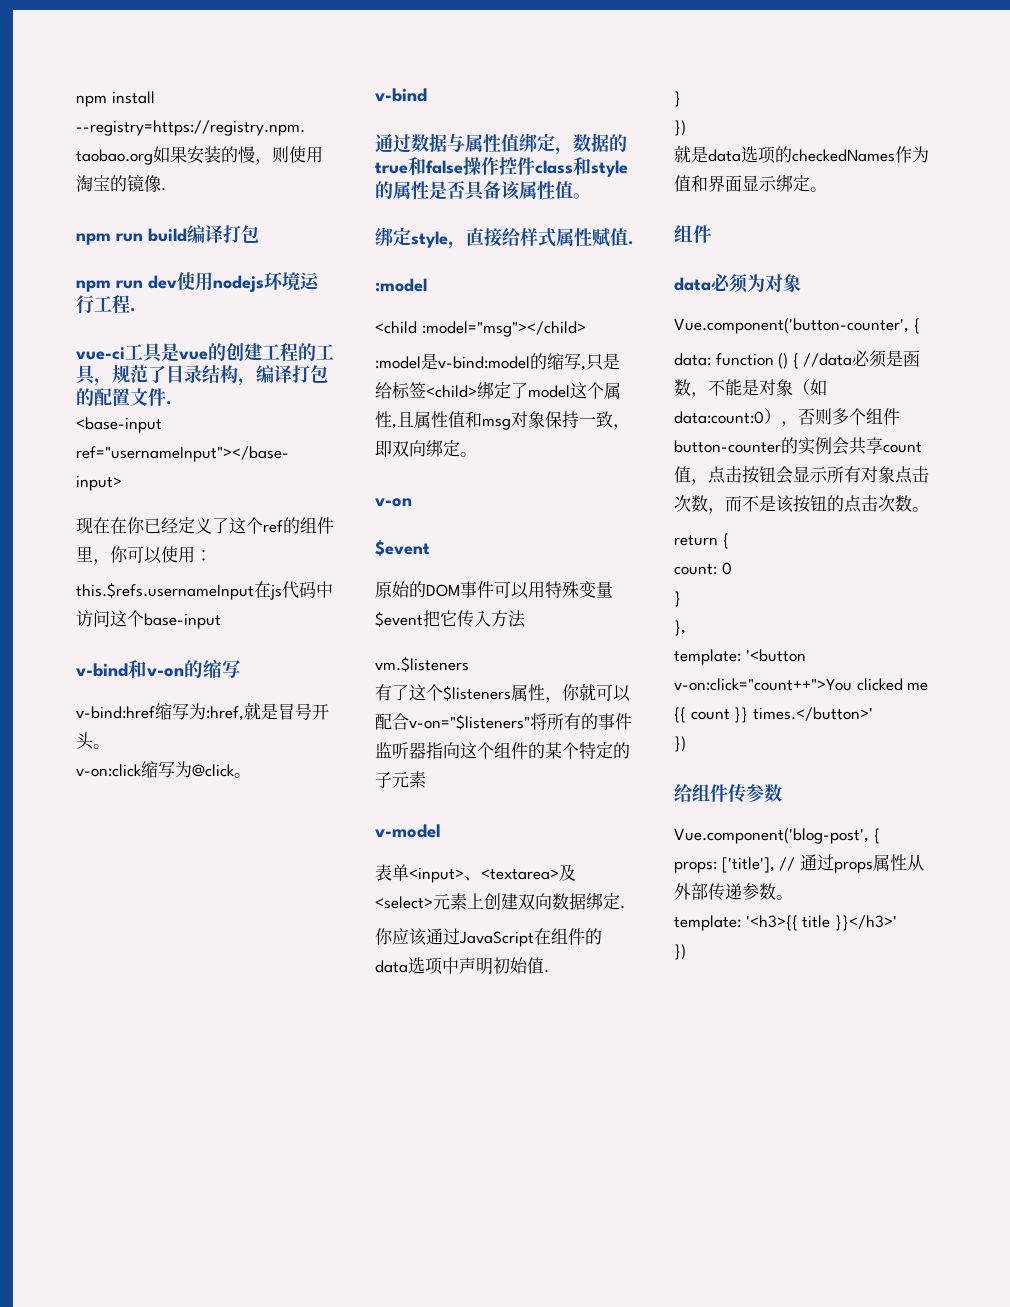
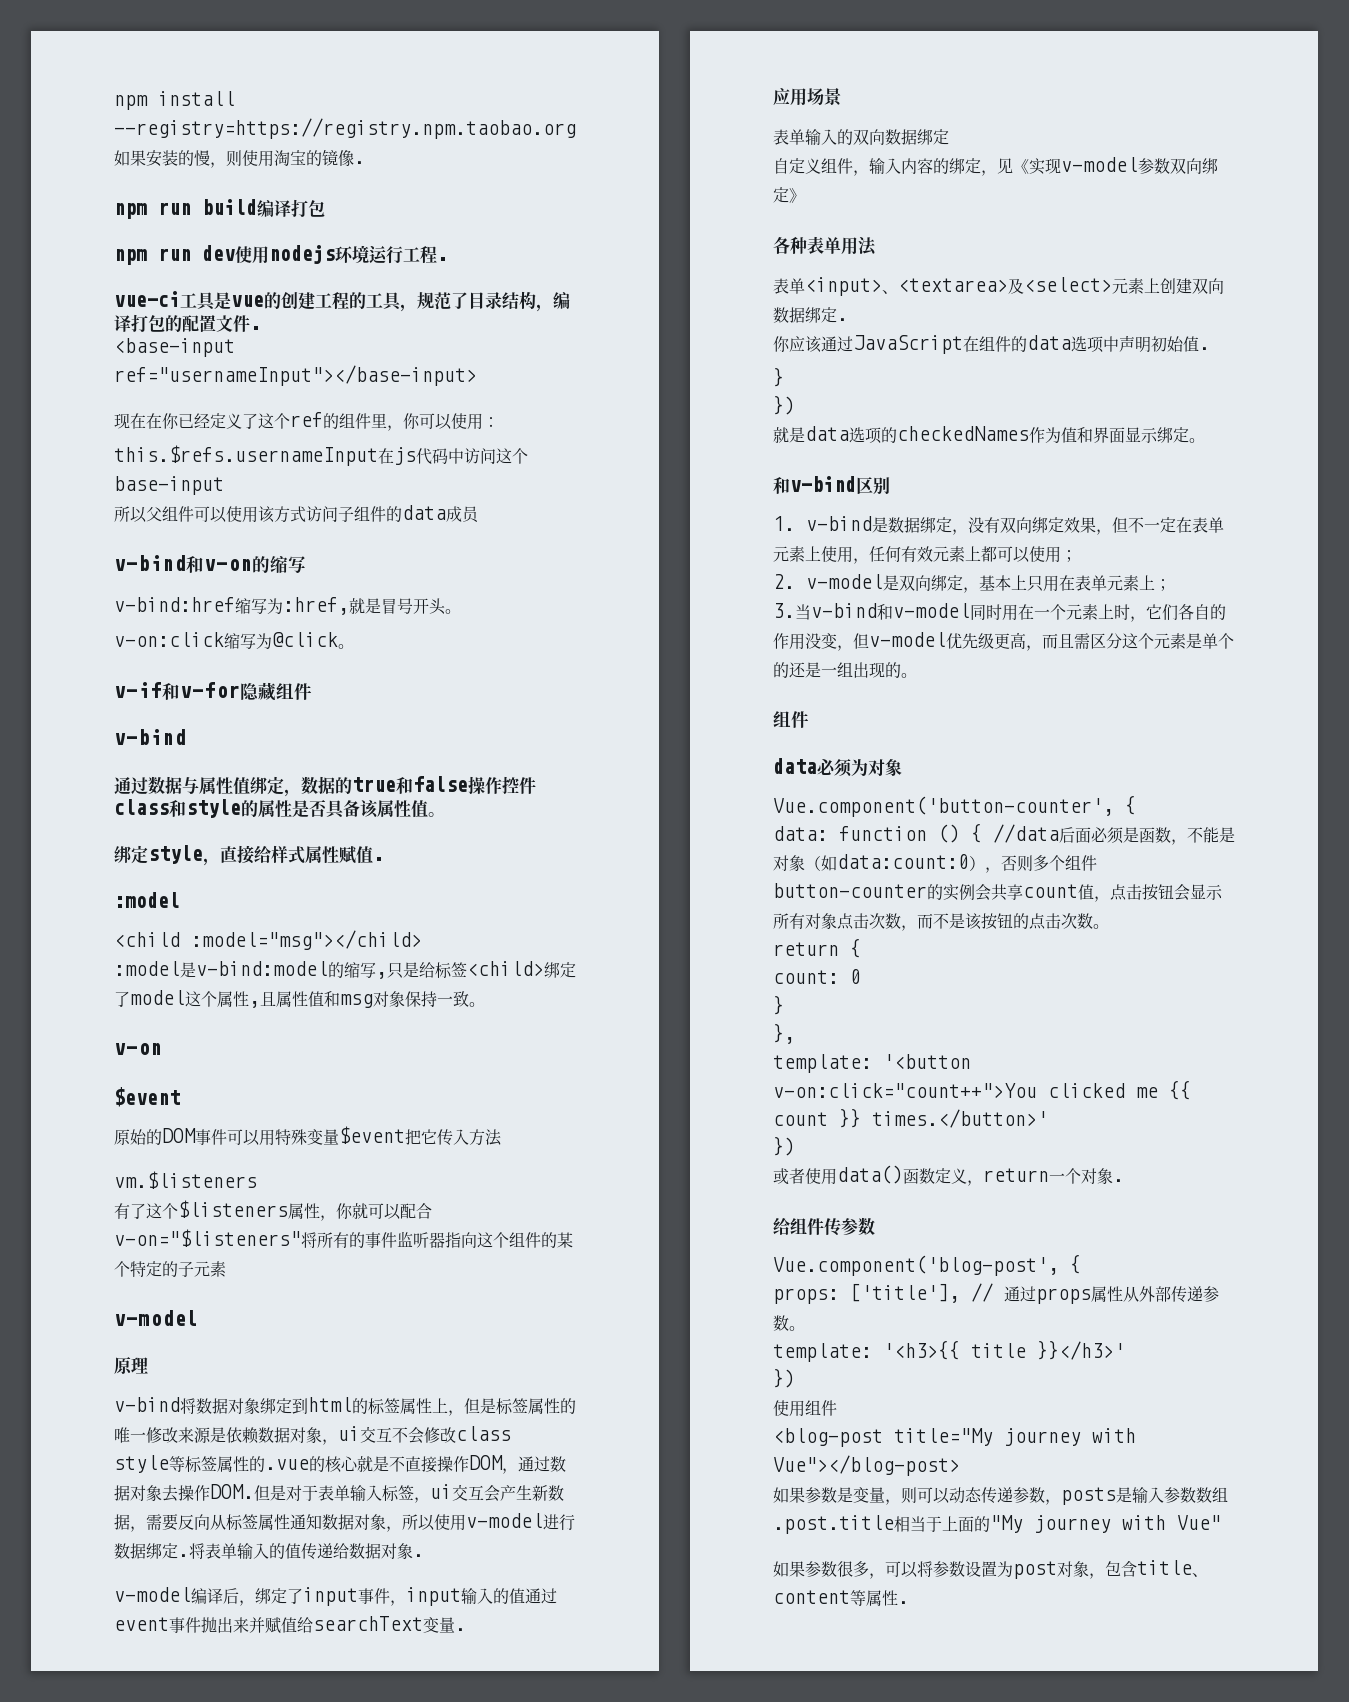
(221, 621) none -> [114,505,479,523] // 所以父组件可以使用该方式访问子组件的data成员
(251, 775) none -> [114,682,312,701] // v-if和v-for隐藏组件
[613,424,630,430] [375,439,460,457] ，即双向绑定 -> (469, 999) none
(441, 831) none -> [114,1357,148,1374] [114,1397,576,1416] [114,1426,511,1445] [114,1455,566,1474] [114,1484,564,1503] [114,1513,575,1532] [114,1543,424,1560] [114,1587,557,1606] [114,1616,466,1634] [773,88,842,106] [773,129,949,145] [773,157,1218,176] [773,187,805,203] [773,236,877,256] // 原理 // v-bind将数据对象绑定到html的标签属性上，但是标签属性的唯一修改来源是依赖数据对象，ui交互不会修改class style等标签属性的.vue的核心就是不直接操作DOM，通过数据对象去操作DOM.但是对于表单输入标签，ui交互会产生新数据，需要反向从标签属性通知数据对象，所以使用v-model进行数据绑定.将表单输入的值传递给数据对象. // v-model编译后，绑定了input事件，input输入的值通过event事件抛出来并赋值给searchText变量. // 应用场景 // 表单输入的双向数据绑定 // 自定义组件，输入内容的绑定，见《实现v-model参数双向绑定》 // 各种表单用法
(827, 189) none -> [773,476,890,495] [773,516,1224,535] [773,546,1077,564] [773,574,1171,593] [773,603,1226,622] [773,632,1234,651] [773,662,917,678] // 和v-bind区别 // 1. v-bind是数据绑定，没有双向绑定效果，但不一定在表单元素上使用，任何有效元素上都可以使用； // 2. v-model是双向绑定，基本上只用在表单元素上； // 3.当v-bind和v-model同时用在一个元素上时，它们各自的作用没变，但v-model优先级更高，而且需区分这个元素是单个的还是一组出现的。
(853, 360) none -> [1059,827,1091,843] 后面
(686, 744) none -> [773,1165,1124,1186] // 或者使用data()函数定义，return一个对象.
(686, 952) none -> [773,1400,837,1417] [773,1428,1136,1447] [773,1455,960,1476] [773,1487,1228,1505] [773,1515,1221,1534] [773,1560,1208,1579] [773,1590,909,1606] // 使用组件 // <blog-post title="My journey with Vue"></blog-post> // 如果参数是变量，则可以动态传递参数，posts是输入参数数组.post.title相当于上面的"My journey with Vue" // 如果参数很多，可以将参数设置为post对象，包含title、content等属性.

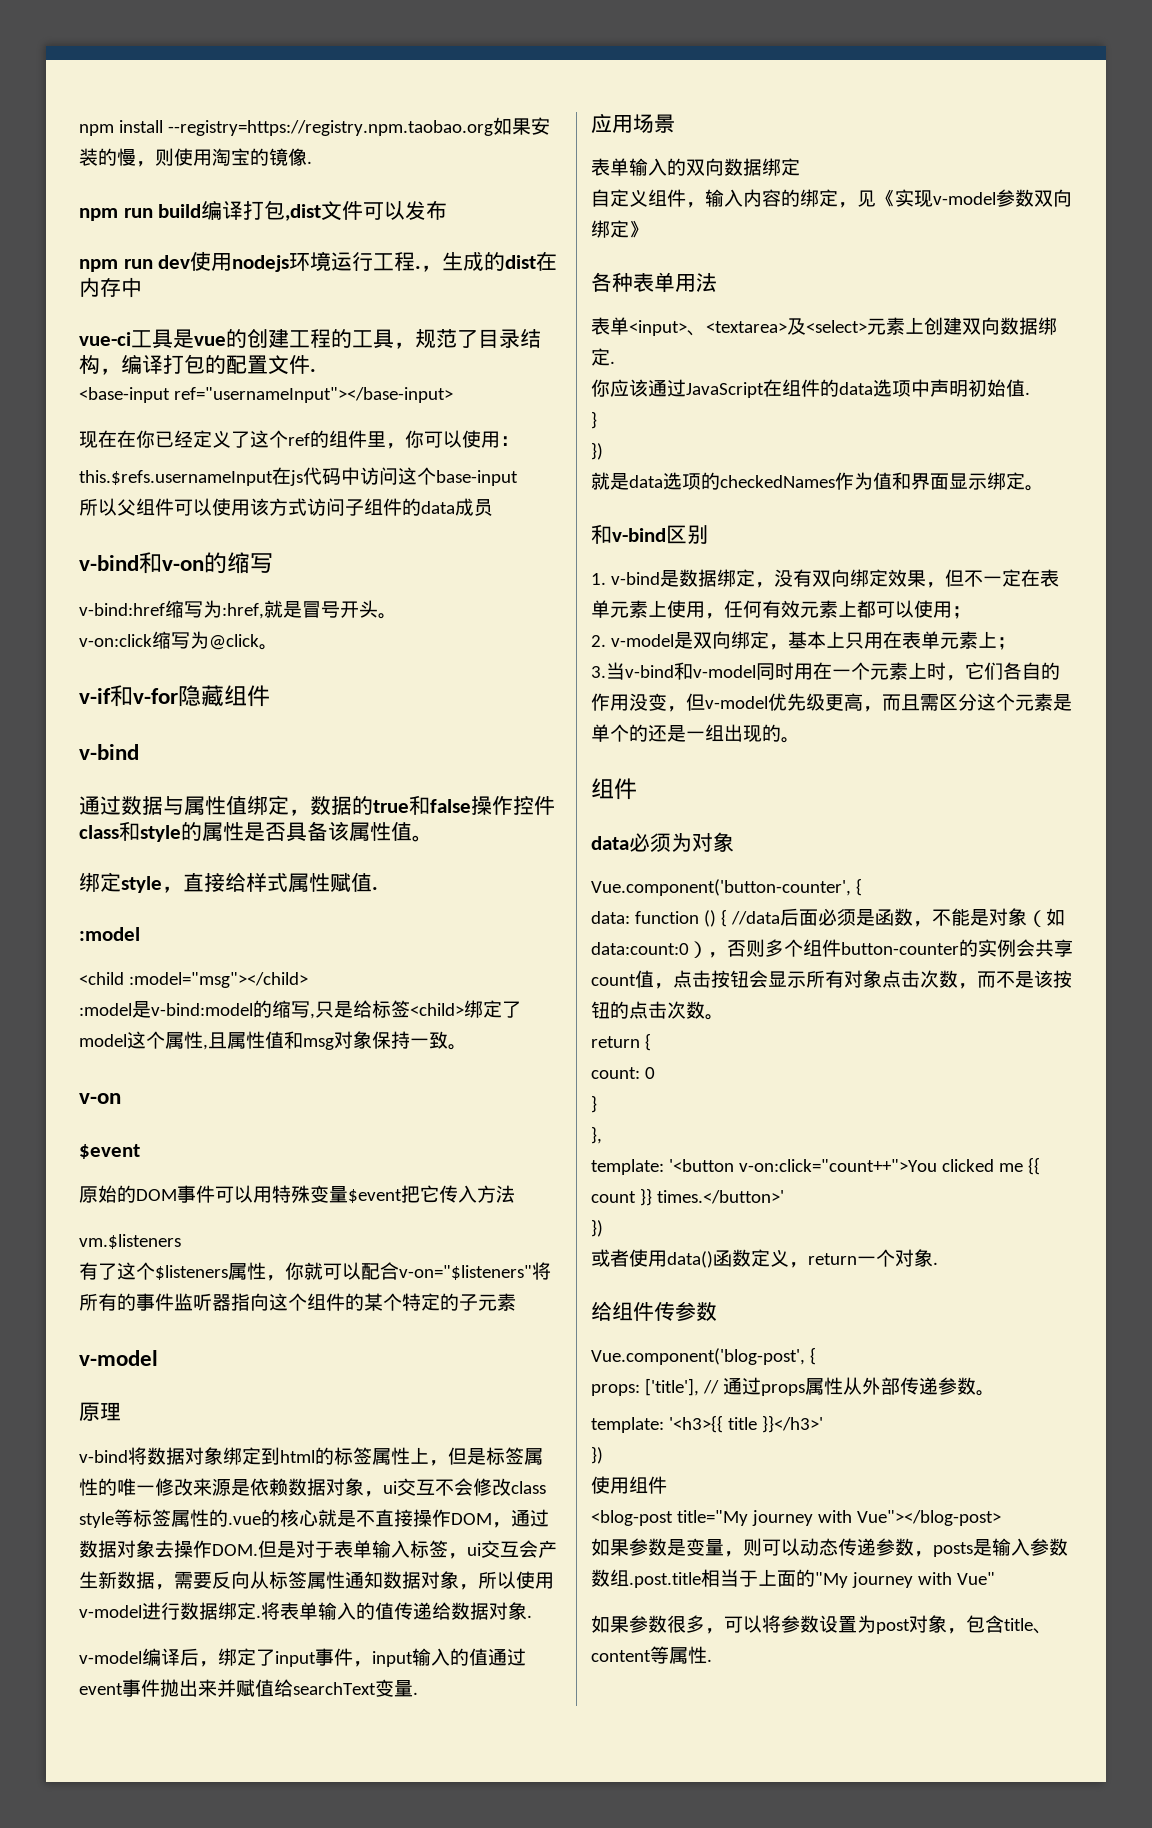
(325, 208) none -> [285,200,448,221] ,dist文件可以发布
(448, 259) none -> [421,251,558,272] [79,277,142,298] ，生成的dist在内存中

